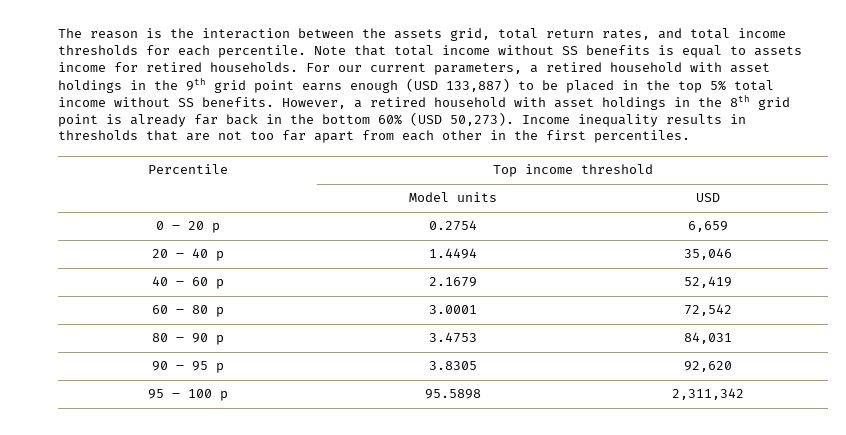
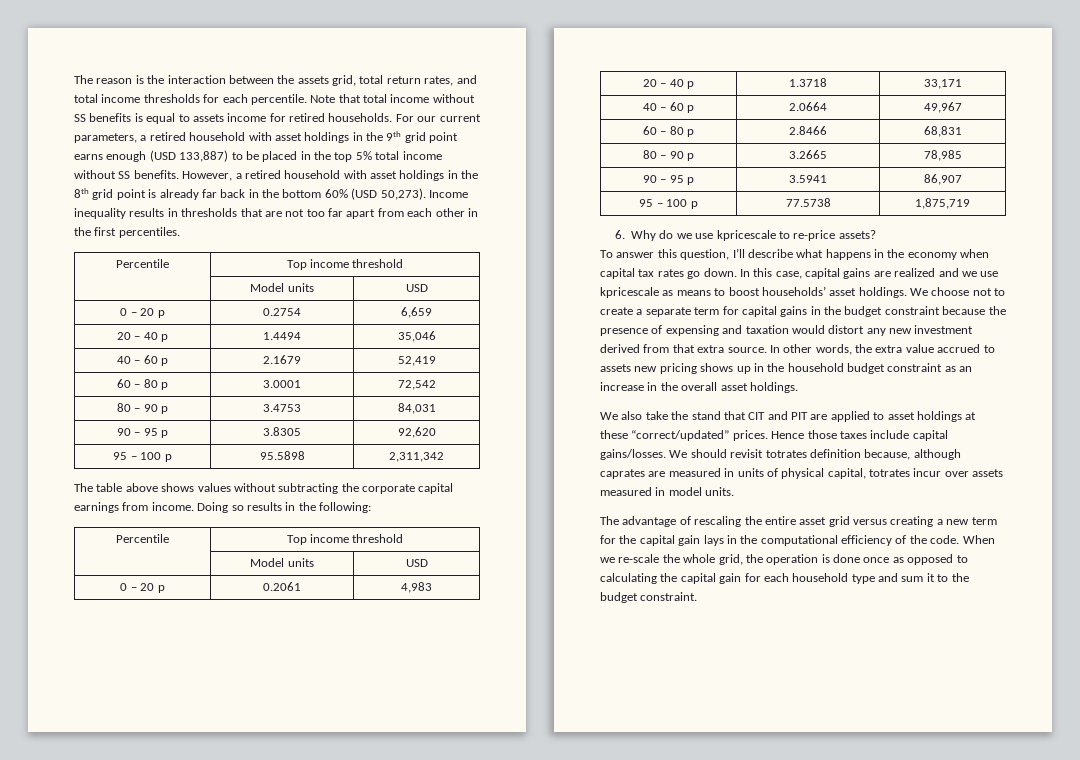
(744, 394) none -> [74,483,454,494] [74,502,371,513] [116,534,169,543] [286,534,404,545] [250,558,314,567] [405,559,428,567] [120,583,165,593] [263,582,301,591] [401,582,432,593] [642,79,695,89] [789,78,827,87] [923,79,962,89] [642,102,695,113] [789,102,827,111] [923,102,962,113] [642,126,695,137] [789,126,827,135] [923,126,962,137] [642,150,695,161] [789,150,827,159] [923,150,962,161] [642,175,695,185] [789,175,827,183] [923,174,962,185] [639,199,698,209] [785,198,831,207] [915,198,970,209] [614,230,876,241] [600,248,990,260] [600,268,999,279] [600,286,1006,298] [600,306,1006,317] [600,325,974,336] [600,344,995,355] [600,363,973,374] [600,382,798,393] [600,411,977,422] [600,430,948,441] [600,449,961,460] [600,468,1004,479] [600,487,735,496] [600,516,997,527] [600,535,995,546] [600,554,968,565] [600,573,969,584] [600,592,698,603] // The table above shows values without subtracting the corporate capital earnings from income. Doing so results in the following: // Percentile | Top income threshold // | Model units | USD // 0 – 20 p | 0.2061 | 4,983 // 20 – 40 p | 1.3718 | 33,171 // 40 – 60 p | 2.0664 | 49,967 // 60 – 80 p | 2.8466 | 68,831 // 80 – 90 p | 3.2665 | 78,985 // 90 – 95 p | 3.5941 | 86,907 // 95 – 100 p | 77.5738 | 1,875,719 // 6. Why do we use kpricescale to re-price assets? // To answer this question, I’ll describe what happens in the economy when capital tax rates go down. In this case, capital gains are realized and we use kpricescale as means to boost households’ asset holdings. We choose not to create a separate term for capital gains in the budget constraint because the presence of expensing and taxation would distort any new investment derived from that extra source. In other words, the extra value accrued to assets new pricing shows up in the household budget constraint as an increase in the overall asset holdings. // We also take the stand that CIT and PIT are applied to asset holdings at these “correct/updated” prices. Hence those taxes include capital gains/losses. We should revisit totrates definition because, although caprates are measured in units of physical capital, totrates incur over assets measured in model units. // The advantage of rescaling the entire asset grid versus creating a new term for the capital gain lays in the computational efficiency of the code. When we re-scale the whole grid, the operation is done once as opposed to calculating the capital gain for each household type and sum it to the budget constraint.

